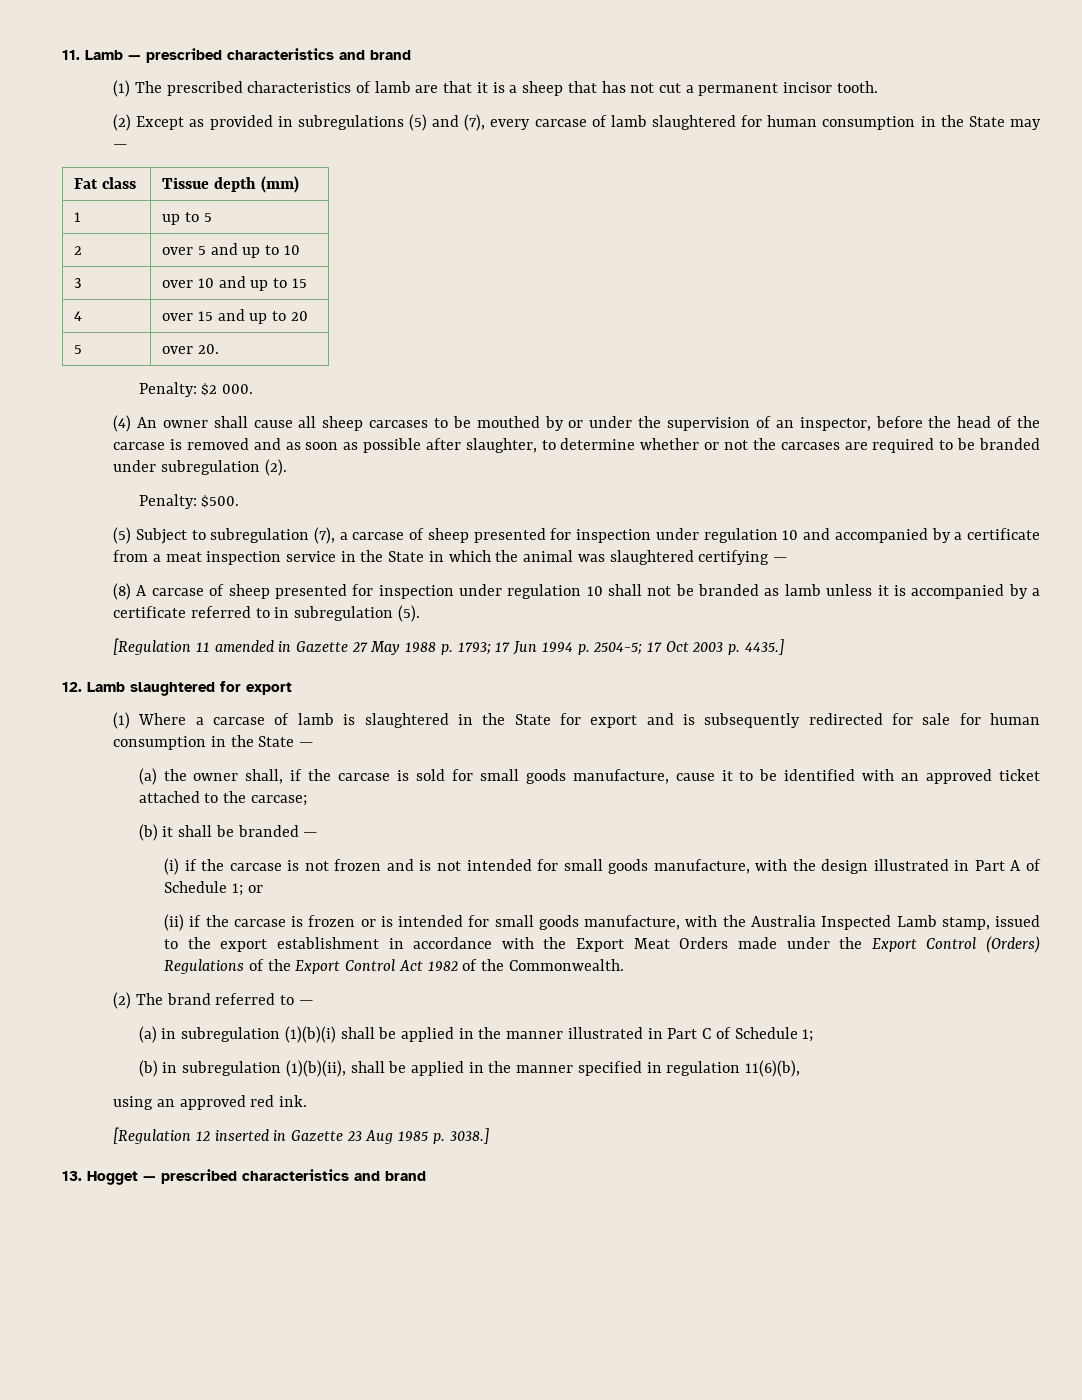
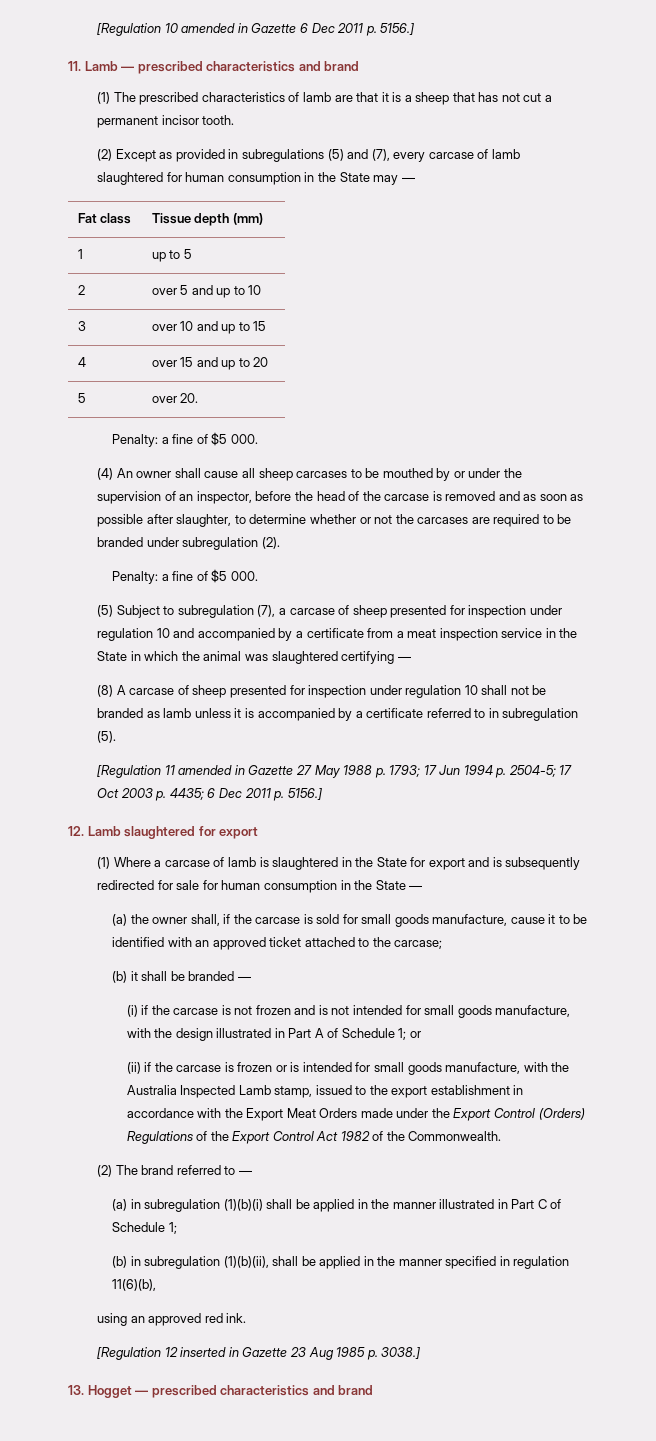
(62, 55) none -> [97,23,415,36] [Regulation 10 amended in Gazette 6 Dec 2011 p. 5156.] //
[201,383,218,396] $2 -> [161,432,228,446] a fine of $5
[201,495,240,508] $500. -> [161,569,258,583] a fine of $5 000.
[744,639,784,655] 4435.] -> [169,788,322,801] 4435; 6 Dec 2011 p. 5156.]

